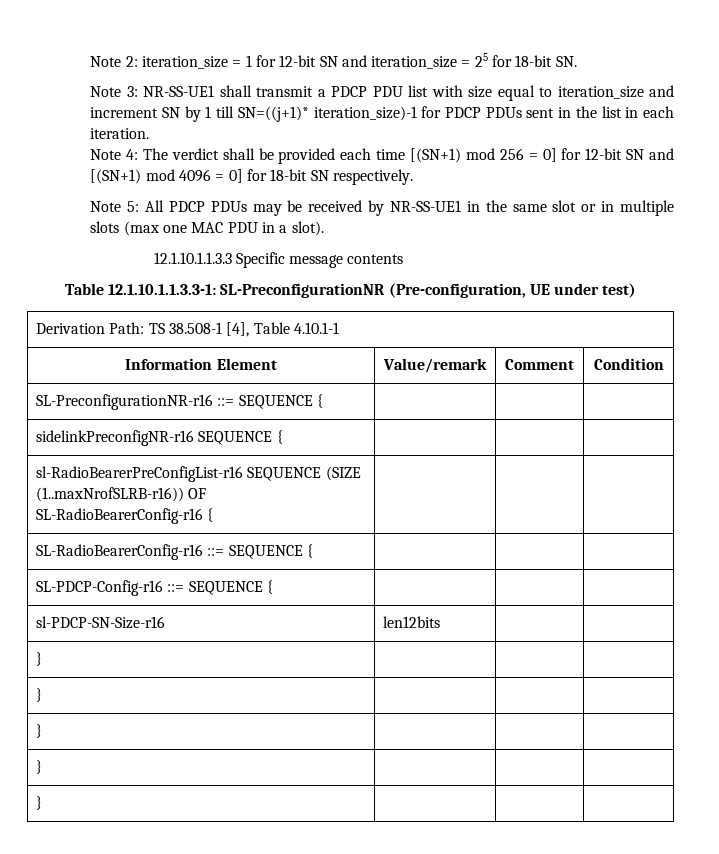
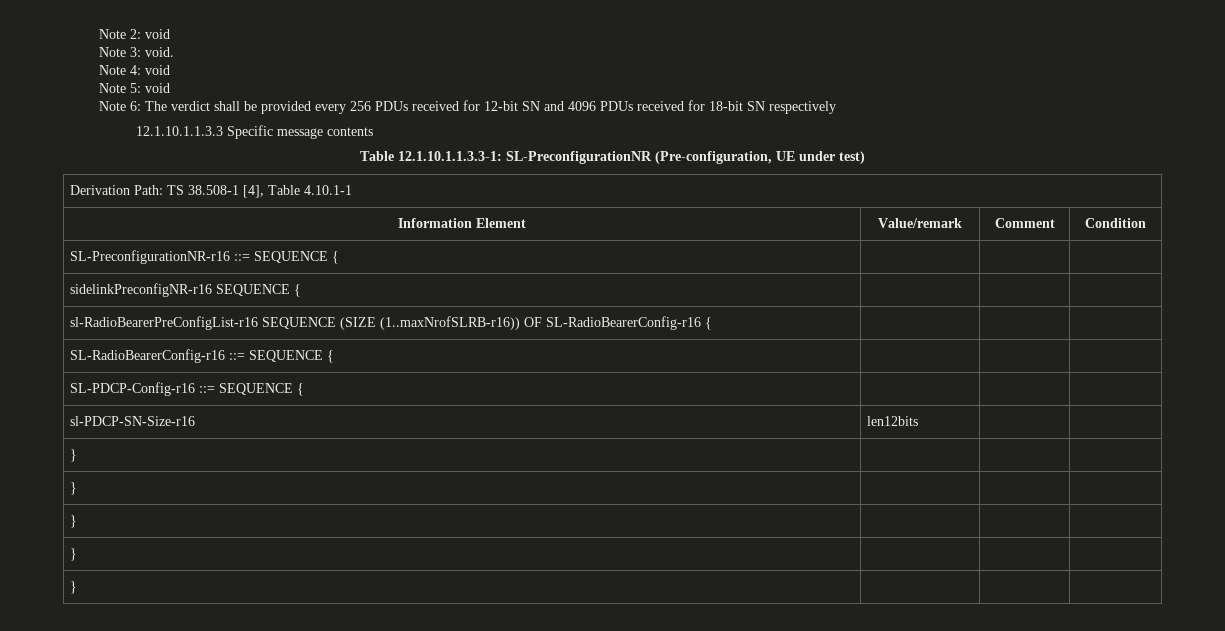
[141,53,577,69] [90,85,675,101] [90,106,675,122] [90,128,150,139] [90,149,139,160] iteration_size = 1 for 12-bit SN and iteration_size = 25 for 18-bit SN. // Note 3: NR-SS-UE1 shall transmit a PDCP PDU list with size equal to iteration_size and increment SN by 1 till SN=((j+1)* iteration_size)-1 for PDCP PDUs sent in the list in each iteration. // Note 4: -> [145,29,171,39] [99,47,175,57] [99,65,171,75] [99,83,171,93] [99,101,142,111] void // Note 3: void. // Note 4: void // Note 5: void // Note 6:
[340,148,674,163] [90,169,413,185] [90,200,674,216] [90,221,324,236] each time [(SN+1) mod 256 = 0] for 12-bit SN and [(SN+1) mod 4096 = 0] for 18-bit SN respectively. // Note 5: All PDCP PDUs may be received by NR-SS-UE1 in the same slot or in multiple slots (max one MAC PDU in a slot). -> [315,100,837,114] every 256 PDUs received for 12-bit SN and 4096 PDUs received for 18-bit SN respectively

